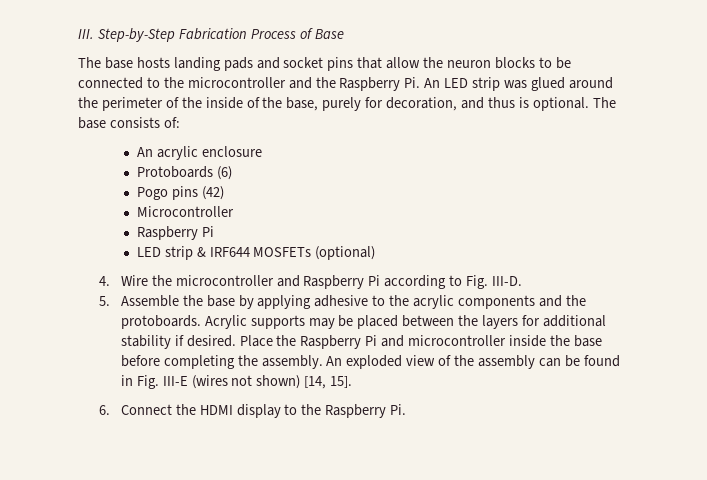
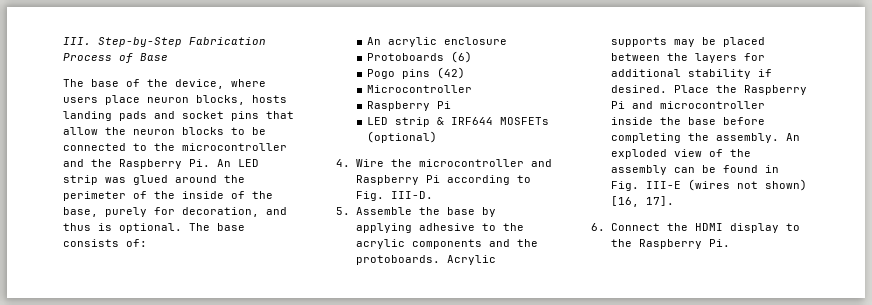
(133, 63) none -> [126,79,266,89] [63,95,245,105] of the device, where users place neuron blocks,
[304,376,353,389] [14, 15]. -> [610,196,674,207] [16, 17].

